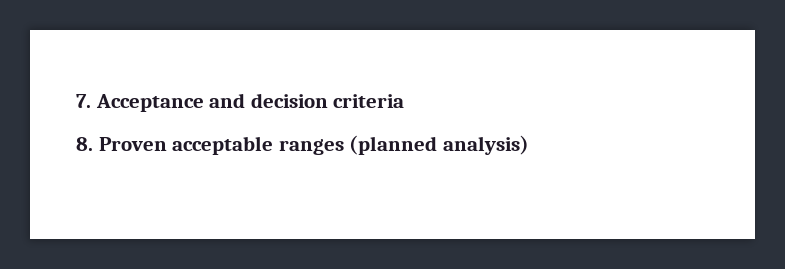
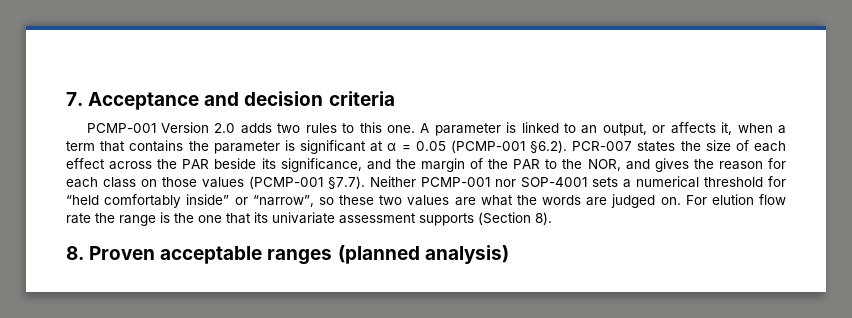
(405, 101) none -> [86,122,786,136] [66,140,786,154] [66,158,787,172] [66,176,786,189] [66,194,786,208] [66,212,552,226] // PCMP-001 Version 2.0 adds two rules to this one. A parameter is linked to an output, or affects it, when a term that contains the parameter is significant at α = 0.05 (PCMP-001 §6.2). PCR-007 states the size of each effect across the PAR beside its significance, and the margin of the PAR to the NOR, and gives the reason for each class on those values (PCMP-001 §7.7). Neither PCMP-001 nor SOP-4001 sets a numerical threshold for “held comfortably inside” or “narrow”, so these two values are what the words are judged on. For elution flow rate the range is the one that its univariate assessment supports (Section 8).

